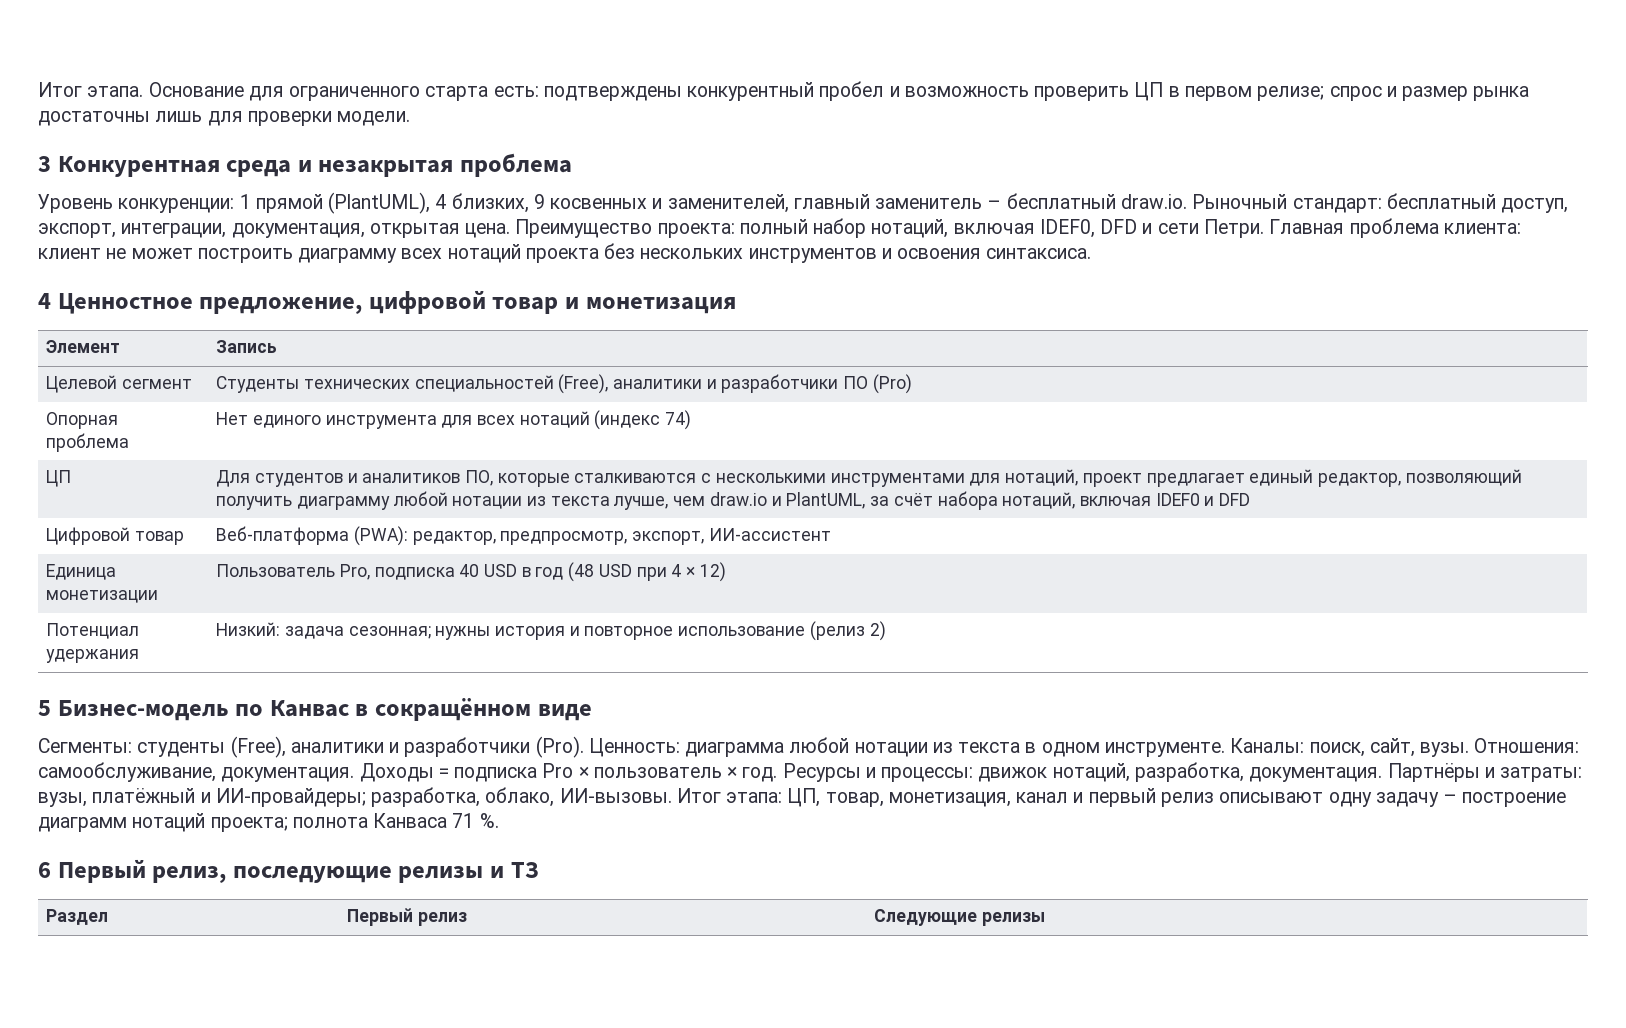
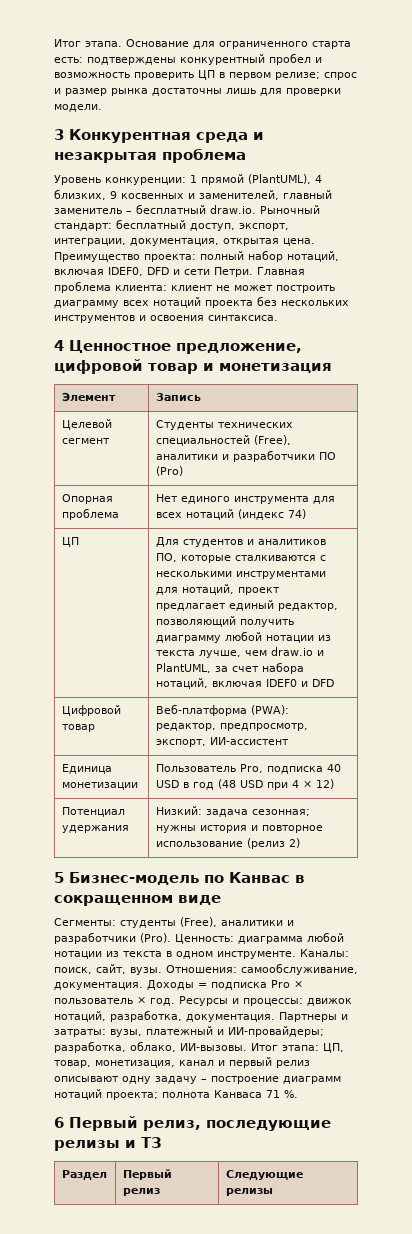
[893,493,933,506] счёт -> [231,666,259,672] счет
[375,698,532,721] сокращённом -> [54,895,173,906] сокращенном
[1387,763,1480,782] Партнёры -> [279,1012,337,1022] Партнеры
[92,788,196,803] платёжный -> [146,1026,213,1035] платежный

